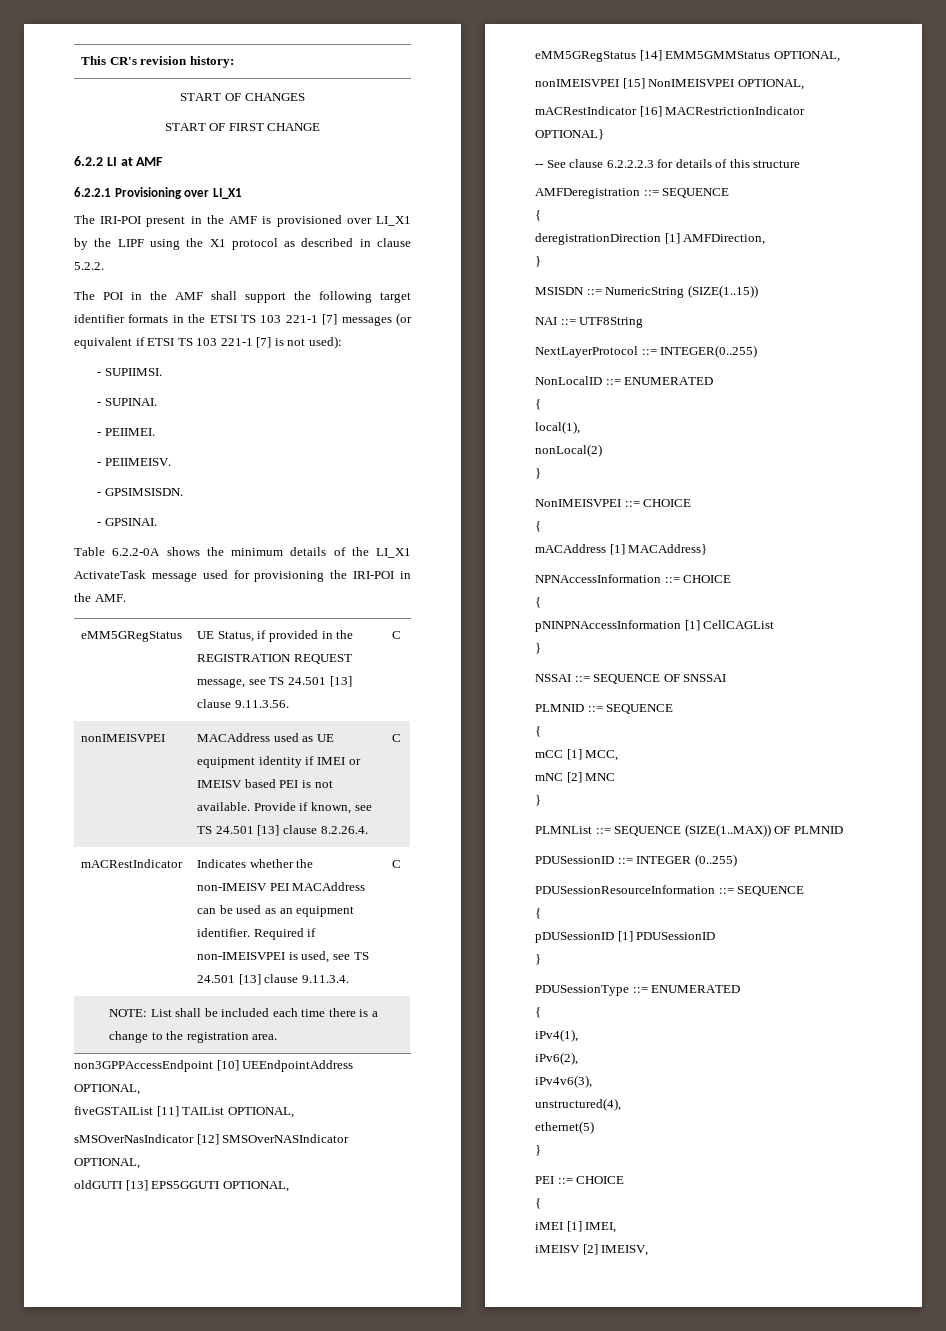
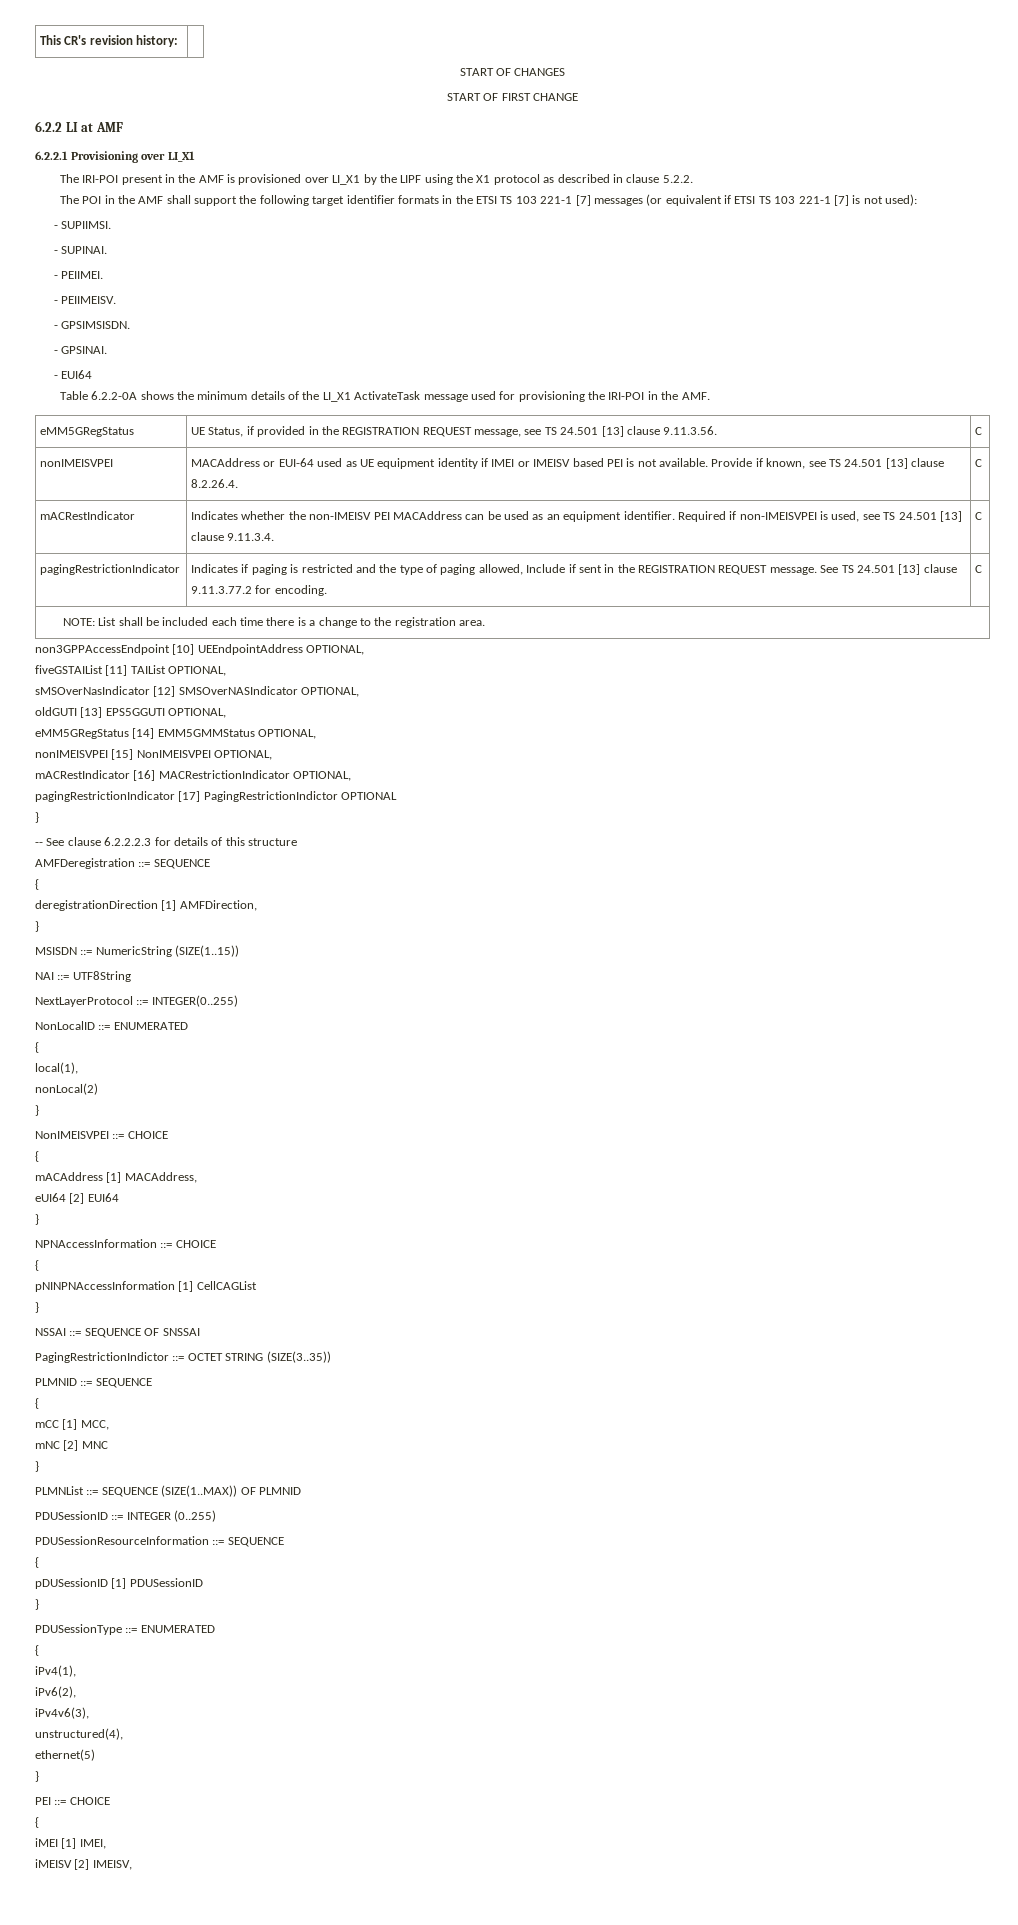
(157, 522) none -> [53,370,93,379] // - EUI64
(271, 737) none -> [263,458,314,467] or EUI-64
(402, 864) none -> [40,564,181,575] [191,564,957,575] [191,585,327,596] [975,565,983,573] // pagingRestrictionIndicator | Indicates if paging is restricted and the type of paging allowed, Include if sent in the REGISTRATION REQUEST message. See TS 24.501 [13] clause 9.11.3.77.2 for encoding. | C
[535,129,604,140] OPTIONAL} -> [293,771,352,781] [35,791,398,802] [35,812,39,823] OPTIONAL, // pagingRestrictionIndicator [17] PagingRestrictionIndictor OPTIONAL // }
[628,544,708,555] MACAddress} -> [124,1172,197,1183] [35,1193,119,1204] [35,1214,39,1225] MACAddress, // eUI64 [2] EUI64 // }
(727, 678) none -> [35,1351,331,1363] // PagingRestrictionIndictor ::= OCTET STRING (SIZE(3..35))

